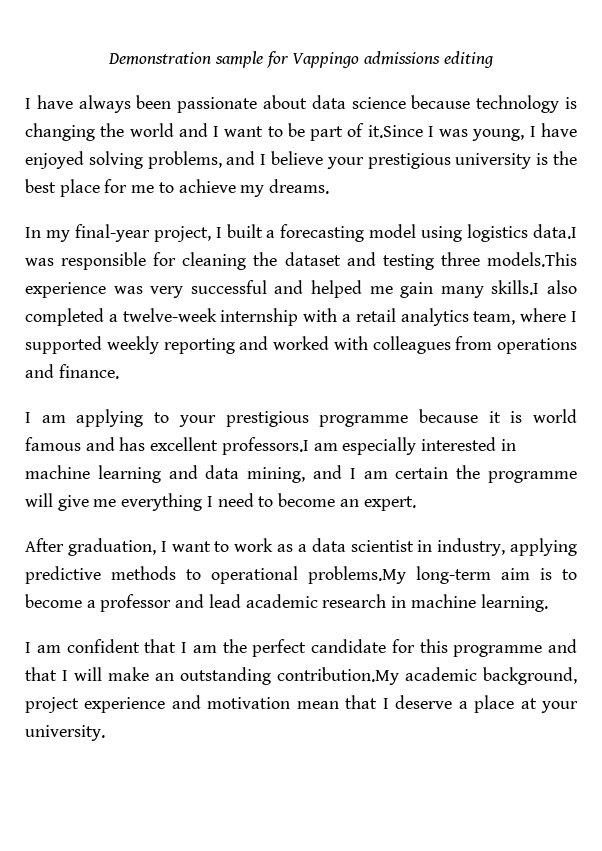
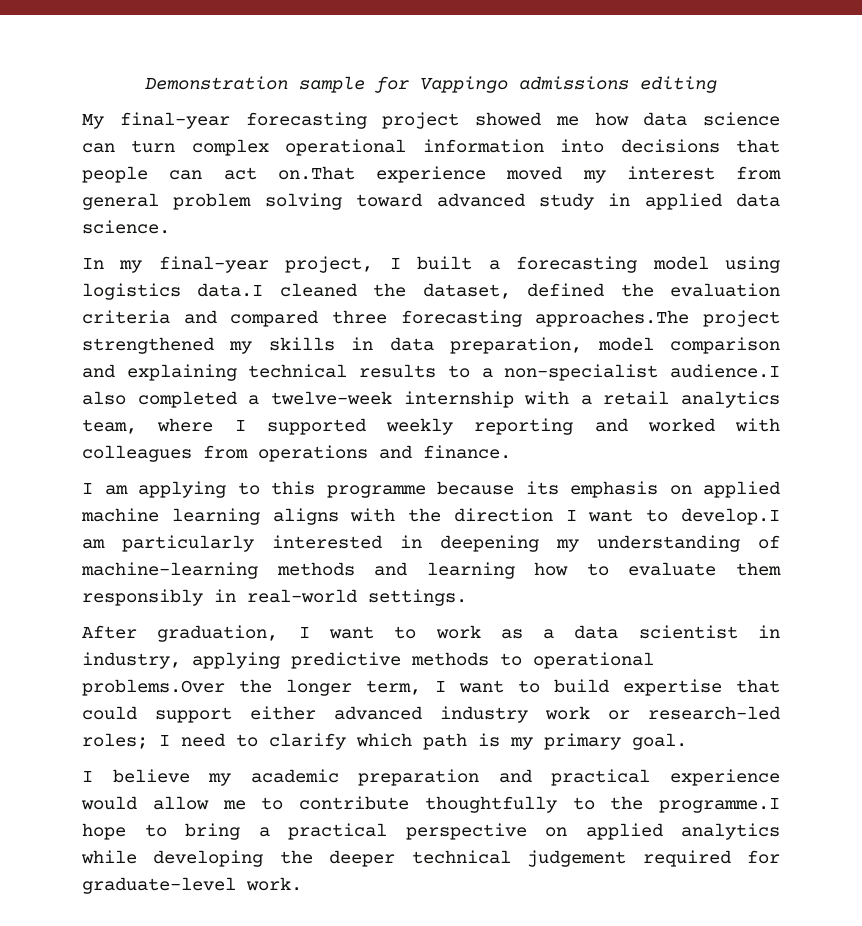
[25,95,577,113] [25,123,577,141] [25,151,577,169] [25,179,330,197] I have always been passionate about data science because technology is changing the world and I want to be part of it.Since I was young, I have enjoyed solving problems, and I believe your prestigious university is the best place for me to achieve my dreams. -> [82,112,780,129] [82,139,780,156] [82,166,781,183] [82,193,780,210] [82,220,170,234] My final-year forecasting project showed me how data science can turn complex operational information into decisions that people can act on.That experience moved my interest from general problem solving toward advanced study in applied data science.
[25,252,577,270] [25,280,540,298] was responsible for cleaning the dataset and testing three models.This experience was very successful and helped me gain many skills.I -> [279,283,781,299] [82,310,780,327] [82,337,781,354] [82,364,780,381] cleaned the dataset, defined the evaluation criteria and compared three forecasting approaches.The project strengthened my skills in data preparation, model comparison and explaining technical results to a non-specialist audience.I
[178,409,577,427] [25,437,516,455] [25,465,578,483] [25,493,416,511] your prestigious programme because it is world famous and has excellent professors.I am especially interested in machine learning and data mining, and I am certain the programme will give me everything I need to become an expert. -> [271,481,780,498] [81,508,780,525] [82,535,780,552] [81,562,781,579] [82,589,467,606] this programme because its emphasis on applied machine learning aligns with the direction I want to develop.I am particularly interested in deepening my understanding of machine-learning methods and learning how to evaluate them responsibly in real-world settings.
[308,566,577,584] [25,594,548,612] [25,639,577,657] [25,667,577,685] [25,695,578,713] [25,725,105,741] problems.My long-term aim is to become a professor and lead academic research in machine learning. // I am confident that I am the perfect candidate for this programme and that I will make an outstanding contribution.My academic background, project experience and motivation mean that I deserve a place at your university. -> [82,679,780,696] [82,706,780,723] [82,733,687,750] [82,769,780,786] [81,796,780,813] [82,823,780,840] [81,850,781,867] [82,877,302,894] problems.Over the longer term, I want to build expertise that could support either advanced industry work or research-led roles; I need to clarify which path is my primary goal. // I believe my academic preparation and practical experience would allow me to contribute thoughtfully to the programme.I hope to bring a practical perspective on applied analytics while developing the deeper technical judgement required for graduate-level work.

